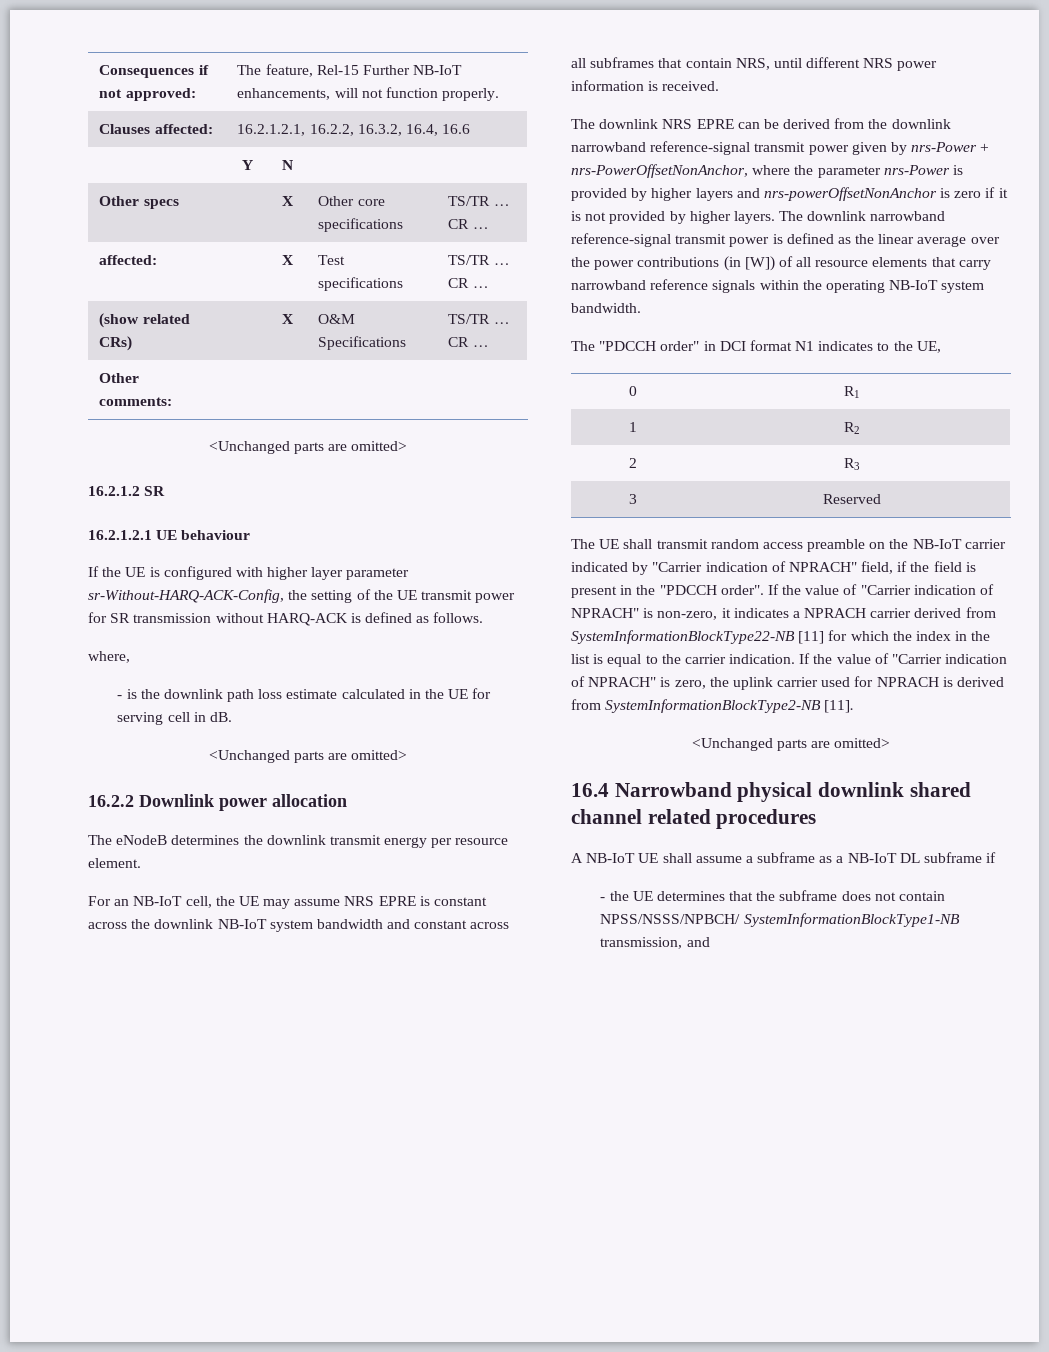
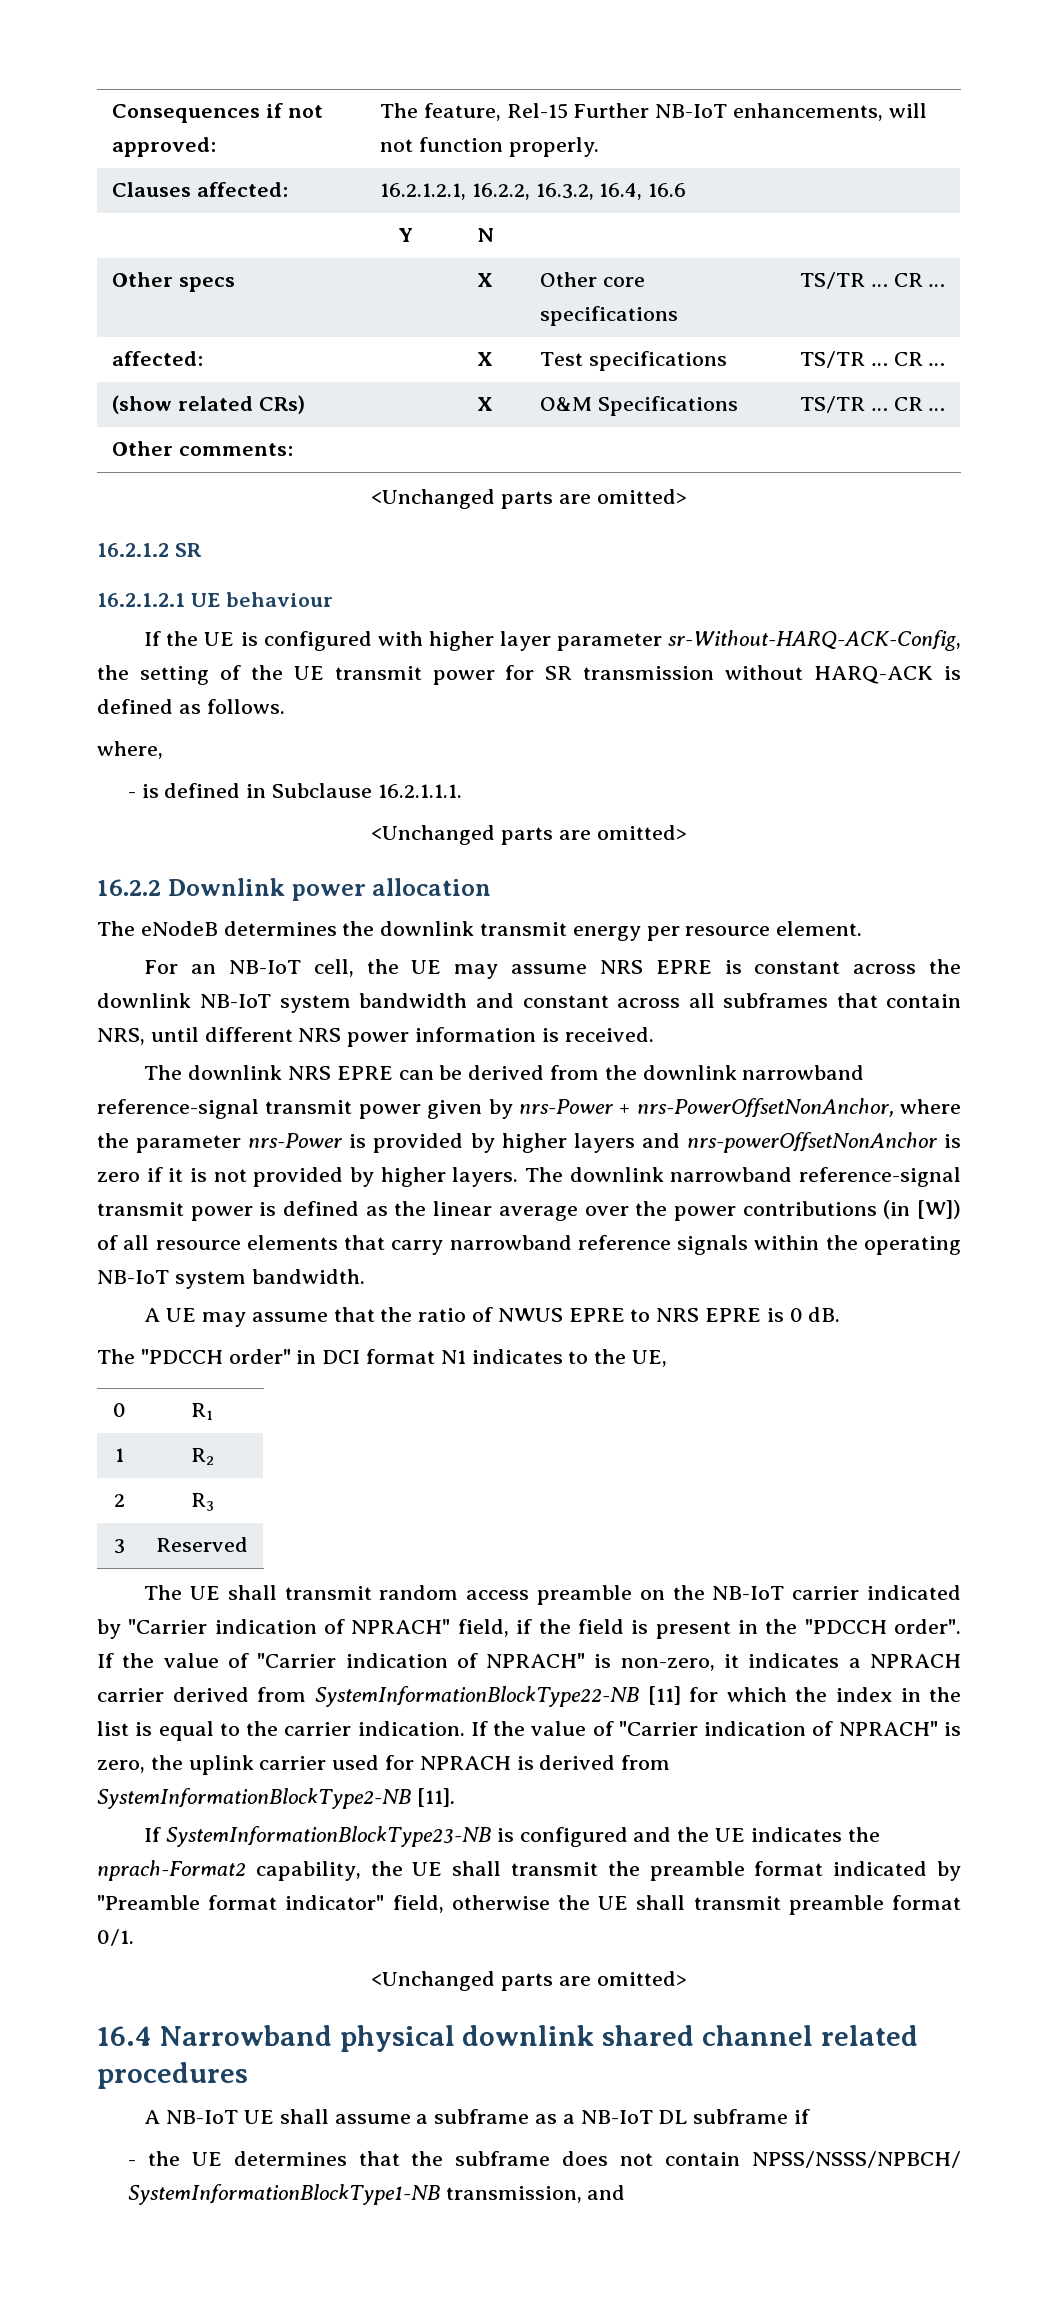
[140,688,492,702] [117,712,232,725] the downlink path loss estimate calculated in the UE for serving cell in dB. -> [164,783,462,798] defined in Subclause 16.2.1.1.1.
(641, 308) none -> [144,1307,841,1327] // A UE may assume that the ratio of NWUS EPRE to NRS EPRE is 0 dB.
(855, 706) none -> [144,1826,880,1847] [97,1860,961,1881] [97,1895,962,1915] [97,1929,134,1946] // If SystemInformationBlockType23-NB is configured and the UE indicates the nprach-Format2 capability, the UE shall transmit the preamble format indicated by "Preamble format indicator" field, otherwise the UE shall transmit preamble format 0/1.

